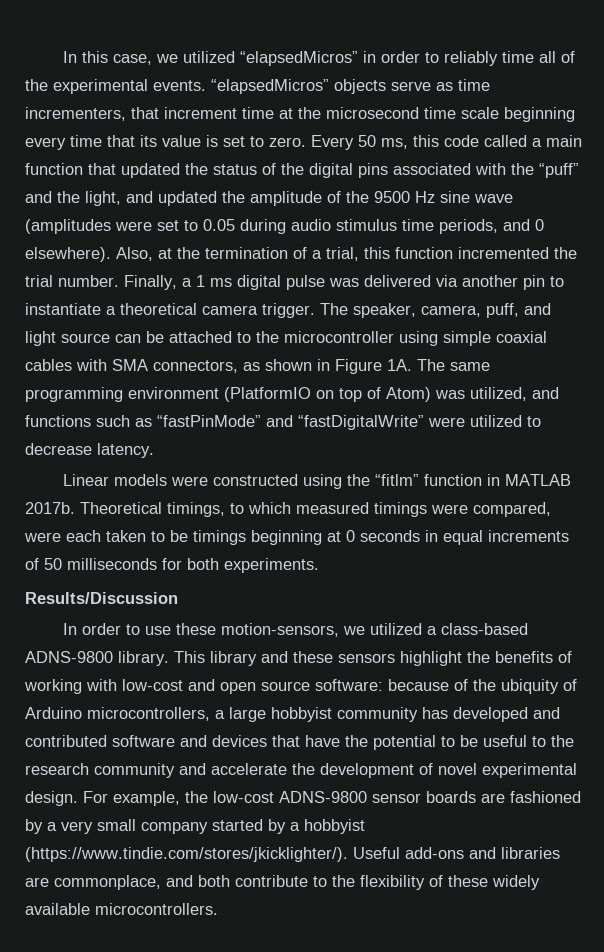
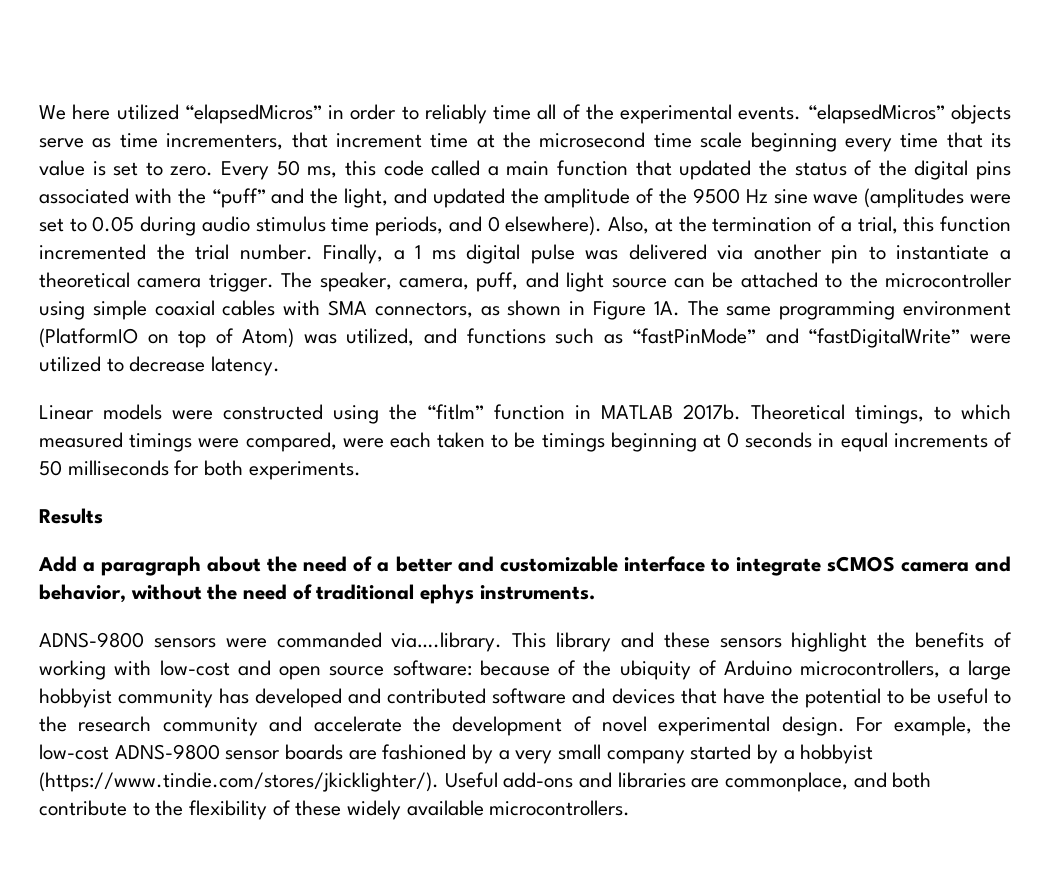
[63,51,179,65] In this case, we -> [39,104,111,120] We here
[25,592,178,604] [63,623,529,637] [25,651,169,666] Results/Discussion // In order to use these motion-sensors, we utilized a class-based ADNS-9800 library. -> [39,508,103,524] [38,556,1011,576] [39,584,595,604] [39,632,503,652] Results // Add a paragraph about the need of a better and customizable interface to integrate sCMOS camera and behavior, without the need of traditional ephys instruments. // ADNS-9800 sensors were commanded via….library.

